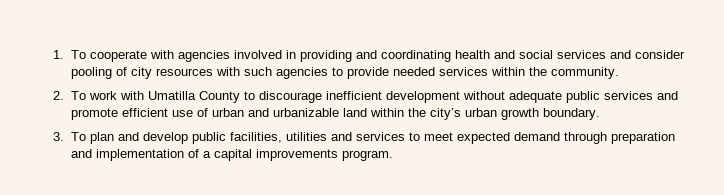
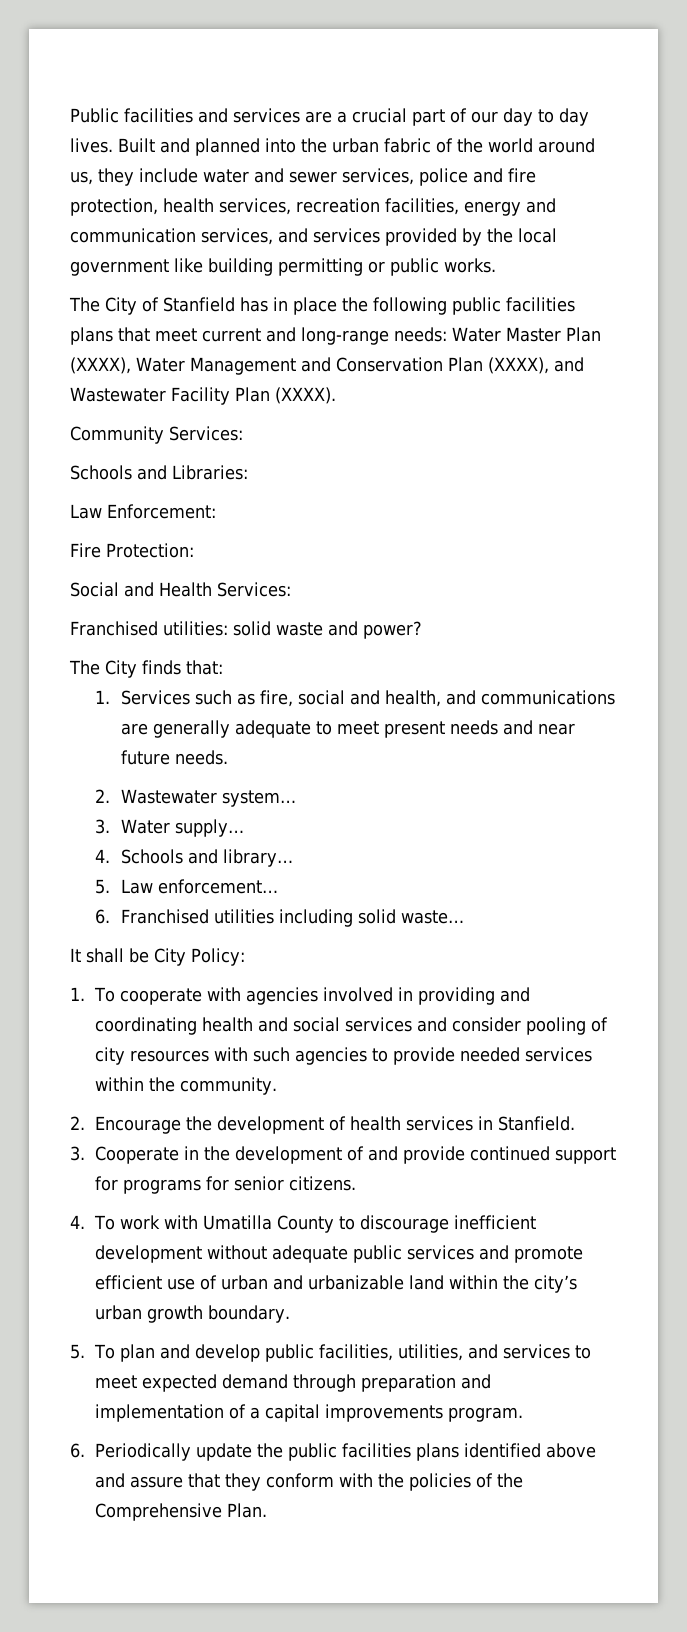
(53, 54) none -> [70,108,589,126] [70,138,595,156] [70,168,536,186] [70,198,556,216] [70,228,557,246] [70,258,496,276] [69,297,575,315] [70,327,601,345] [70,357,584,375] [70,387,336,405] [70,426,243,444] [70,465,248,480] [70,504,216,519] [70,543,194,558] [70,582,291,597] [70,621,422,639] [69,660,223,678] [95,690,615,707] [120,720,575,738] [120,750,228,765] [95,789,296,807] [95,819,244,837] [95,849,293,867] [95,879,278,894] [95,909,464,927] [70,948,245,966] Public facilities and services are a crucial part of our day to day lives. Built and planned into the urban fabric of the world around us, they include water and sewer services, police and fire protection, health services, recreation facilities, energy and communication services, and services provided by the local government like building permitting or public works. // The City of Stanfield has in place the following public facilities plans that meet current and long-range needs: Water Master Plan (XXXX), Water Management and Conservation Plan (XXXX), and Wastewater Facility Plan (XXXX). // Community Services: // Schools and Libraries: // Law Enforcement: // Fire Protection: // Social and Health Services: // Franchised utilities: solid waste and power? // The City finds that: // 1. Services such as fire, social and health, and communications are generally adequate to meet present needs and near future needs. // 2. Wastewater system… // 3. Water supply… // 4. Schools and library… // 5. Law enforcement… // 6. Franchised utilities including solid waste… // It shall be City Policy: //
(64, 95) none -> [95,1116,576,1134] [70,1146,617,1164] [95,1176,357,1194] [70,1215,85,1229] Encourage the development of health services in Stanfield. // 3. Cooperate in the development of and provide continued support for programs for senior citizens. // 4.
[53,132,64,141] 3. -> [70,1344,85,1359] 5.
[285,132,327,141] utilities -> [398,1344,464,1361] utilities,
(393, 155) none -> [70,1443,597,1461] [95,1473,524,1491] [95,1503,268,1521] // 6. Periodically update the public facilities plans identified above and assure that they conform with the policies of the Comprehensive Plan.

